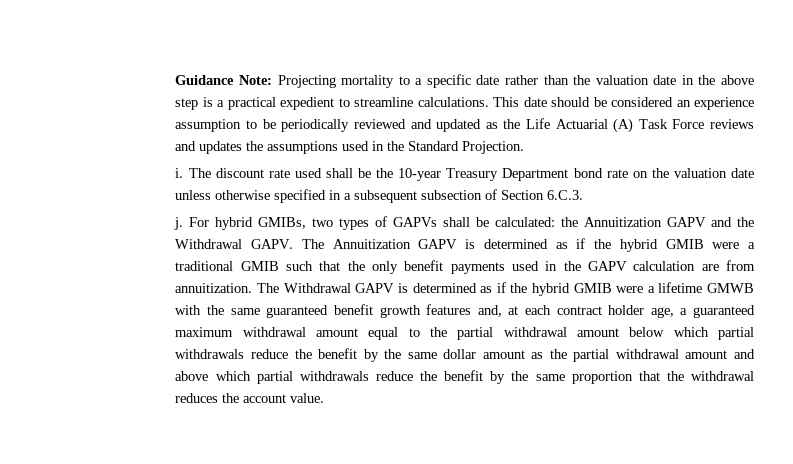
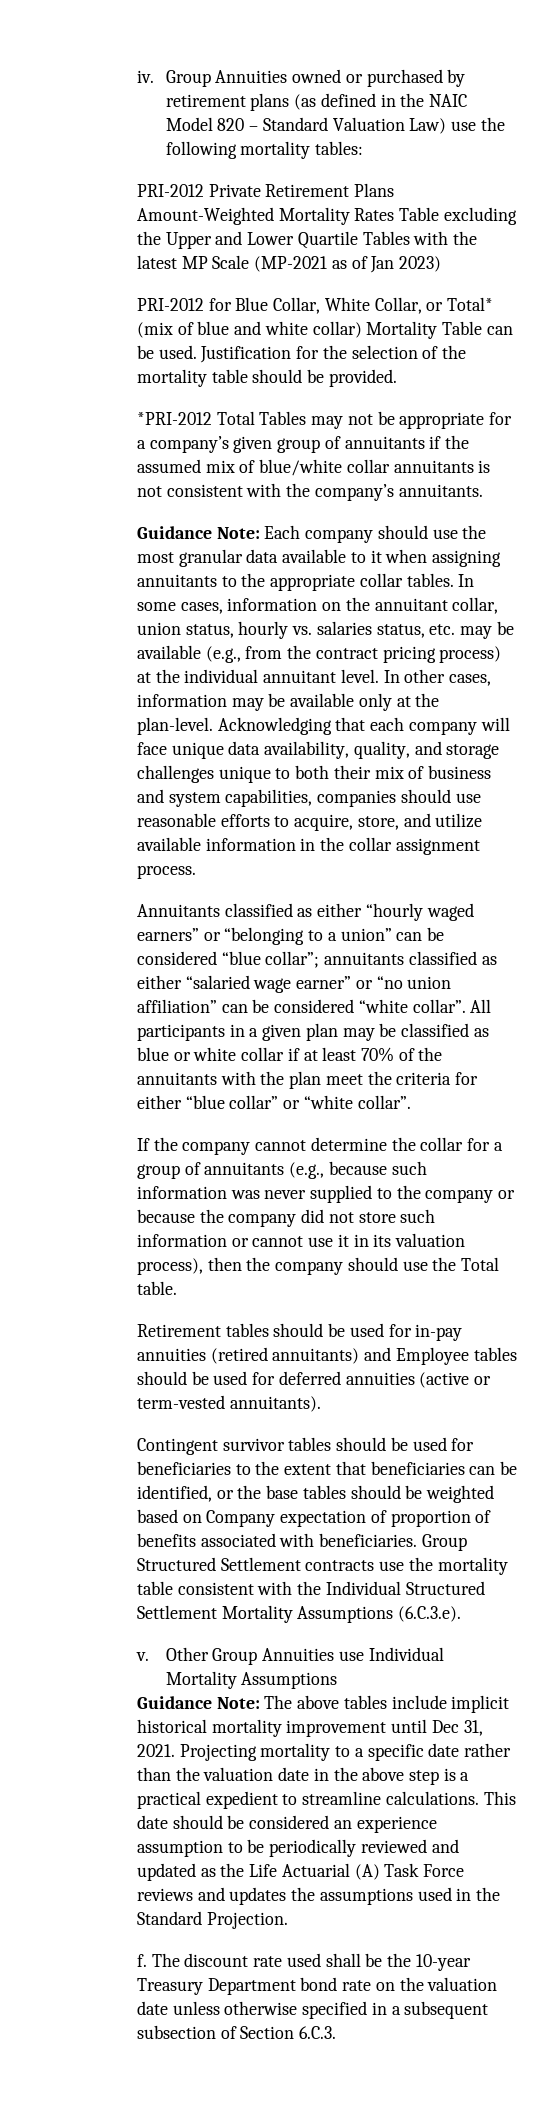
[175,75,273,85] Guidance Note: -> [136,69,466,87] [165,93,467,111] [165,117,505,134] [165,141,364,159] [136,183,395,197] [136,207,517,225] [136,231,477,249] [136,255,441,273] [136,297,493,314] [136,321,513,339] [136,345,466,363] [136,369,397,387] [136,411,512,429] [136,435,469,453] [136,459,491,476] [136,483,483,501] [136,525,487,543] [136,549,501,567] [136,573,475,591] [136,597,499,614] [136,621,514,639] [136,645,502,663] [136,669,491,686] [136,693,440,711] [136,717,510,735] [136,741,500,759] [136,765,491,783] [136,789,481,807] [136,813,483,831] [136,837,480,855] [136,865,196,879] [136,903,474,921] [136,927,444,945] [136,951,497,968] [136,975,452,993] [136,999,492,1013] [136,1023,489,1041] [136,1047,443,1062] [136,1071,478,1089] [136,1095,411,1109] [136,1137,503,1155] [136,1161,427,1179] [136,1185,515,1203] [136,1209,436,1227] [136,1233,465,1247] [136,1257,499,1275] [136,1281,177,1295] [136,1323,463,1341] [136,1347,517,1365] [136,1371,491,1388] [136,1395,321,1412] [136,1437,475,1455] [136,1461,517,1475] [136,1485,494,1503] [136,1509,492,1527] [136,1533,467,1551] [136,1557,508,1575] [136,1581,485,1595] [136,1605,462,1623] [135,1647,444,1665] [165,1671,338,1689] [136,1695,510,1713] [136,1719,483,1737] [136,1744,175,1757] iv. Group Annuities owned or purchased by retirement plans (as defined in the NAIC Model 820 – Standard Valuation Law) use the following mortality tables: // PRI-2012 Private Retirement Plans Amount-Weighted Mortality Rates Table excluding the Upper and Lower Quartile Tables with the latest MP Scale (MP-2021 as of Jan 2023) // PRI-2012 for Blue Collar, White Collar, or Total* (mix of blue and white collar) Mortality Table can be used. Justification for the selection of the mortality table should be provided. // *PRI-2012 Total Tables may not be appropriate for a company’s given group of annuitants if the assumed mix of blue/white collar annuitants is not consistent with the company’s annuitants. // Guidance Note: Each company should use the most granular data available to it when assigning annuitants to the appropriate collar tables. In some cases, information on the annuitant collar, union status, hourly vs. salaries status, etc. may be available (e.g., from the contract pricing process) at the individual annuitant level. In other cases, information may be available only at the plan-level. Acknowledging that each company will face unique data availability, quality, and storage challenges unique to both their mix of business and system capabilities, companies should use reasonable efforts to acquire, store, and utilize available information in the collar assignment process. // Annuitants classified as either “hourly waged earners” or “belonging to a union” can be considered “blue collar”; annuitants classified as either “salaried wage earner” or “no union affiliation” can be considered “white collar”. All participants in a given plan may be classified as blue or white collar if at least 70% of the annuitants with the plan meet the criteria for either “blue collar” or “white collar”. // If the company cannot determine the collar for a group of annuitants (e.g., because such information was never supplied to the company or because the company did not store such information or cannot use it in its valuation process), then the company should use the Total table. // Retirement tables should be used for in-pay annuities (retired annuitants) and Employee tables should be used for deferred annuities (active or term-vested annuitants). // Contingent survivor tables should be used for beneficiaries to the extent that beneficiaries can be identified, or the base tables should be weighted based on Company expectation of proportion of benefits associated with beneficiaries. Group Structured Settlement contracts use the mortality table consistent with the Individual Structured Settlement Mortality Assumptions (6.C.3.e). // v. Other Group Annuities use Individual Mortality Assumptions // Guidance Note: The above tables include implicit historical mortality improvement until Dec 31, 2021.
[175,168,184,178] i. -> [136,1954,147,1967] f.
[174,216,755,230] [175,238,755,252] [175,260,755,274] [175,282,754,296] [175,304,755,318] [175,327,754,340] [175,348,755,362] [175,370,755,384] [175,393,325,403] // j. For hybrid GMIBs, two types of GAPVs shall be calculated: the Annuitization GAPV and the Withdrawal GAPV. The Annuitization GAPV is determined as if the hybrid GMIB were a traditional GMIB such that the only benefit payments used in the GAPV calculation are from annuitization. The Withdrawal GAPV is determined as if the hybrid GMIB were a lifetime GMWB with the same guaranteed benefit growth features and, at each contract holder age, a guaranteed maximum withdrawal amount equal to the partial withdrawal amount below which partial withdrawals reduce the benefit by the same dollar amount as the partial withdrawal amount and above which partial withdrawals reduce the benefit by the same proportion that the withdrawal reduces the account value. -> (337, 2032) none

